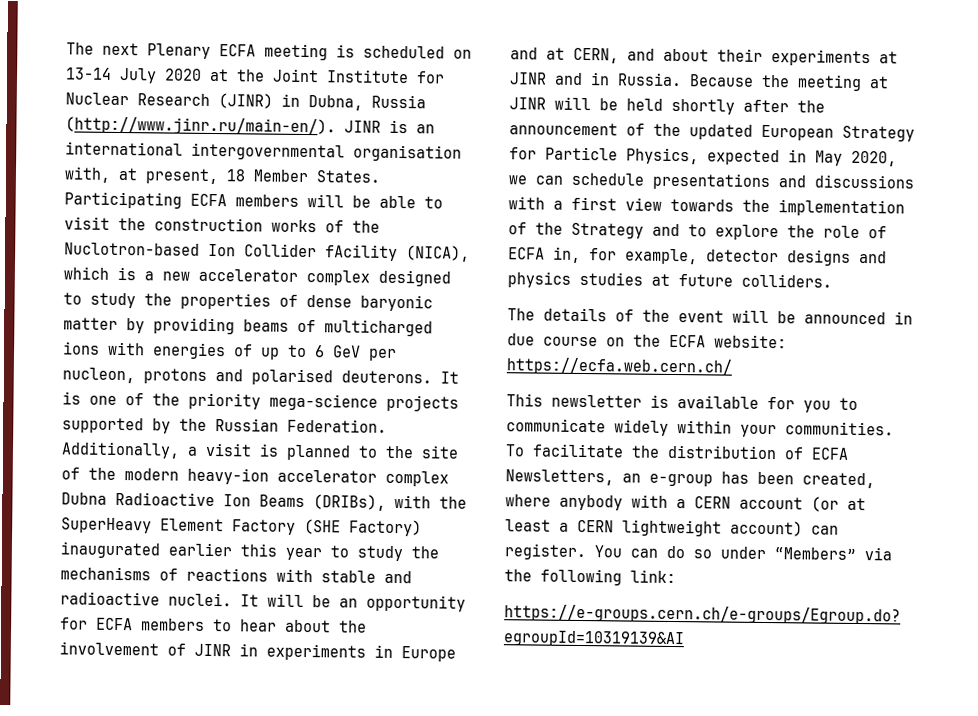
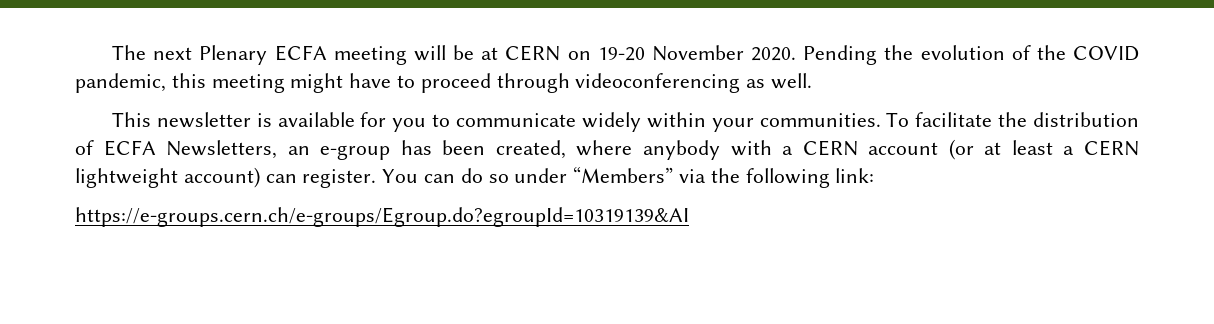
[336,44,472,59] [65,67,445,84] [65,92,426,111] [65,116,435,136] [65,141,462,162] [64,166,381,185] [64,191,443,209] [64,216,380,233] [64,242,470,262] [63,266,451,287] [63,292,433,312] [63,317,433,337] [63,341,397,361] [62,367,459,386] [62,391,459,412] [62,417,387,434] [61,441,459,461] [61,467,449,487] [61,491,467,511] [61,517,422,537] [60,541,439,562] [60,566,412,584] [60,591,466,612] [60,617,367,633] [59,641,456,662] [510,47,898,67] [509,72,889,92] [509,96,825,115] [509,122,915,142] [509,146,897,167] [508,172,914,191] [508,196,905,217] [508,222,887,241] [508,246,887,266] [507,271,832,288] [507,307,913,325] [507,333,787,349] [506,357,732,376] is scheduled on 13-14 July 2020 at the Joint Institute for Nuclear Research (JINR) in Dubna, Russia (http://www.jinr.ru/main-en/). JINR is an international intergovernmental organisation with, at present, 18 Member States. Participating ECFA members will be able to visit the construction works of the Nuclotron-based Ion Collider fAсility (NICA), which is a new accelerator complex designed to study the properties of dense baryonic matter by providing beams of multicharged ions with energies of up to 6 GeV per nucleon, protons and polarised deuterons. It is one of the priority mega-science projects supported by the Russian Federation. Additionally, a visit is planned to the site of the modern heavy-ion accelerator complex Dubna Radioactive Ion Beams (DRIBs), with the SuperHeavy Element Factory (SHE Factory) inaugurated earlier this year to study the mechanisms of reactions with stable and radioactive nuclei. It will be an opportunity for ECFA members to hear about the involvement of JINR in experiments in Europe and at CERN, and about their experiments at JINR and in Russia. Because the meeting at JINR will be held shortly after the announcement of the updated European Strategy for Particle Physics, expected in May 2020, we can schedule presentations and discussions with a first view towards the implementation of the Strategy and to explore the role of ECFA in, for example, detector designs and physics studies at future colliders. // The details of the event will be announced in due course on the ECFA website: https://ecfa.web.cern.ch/ -> [413,45,1139,65] [75,73,813,93] will be at CERN on 19-20 November 2020. Pending the evolution of the COVID pandemic, this meeting might have to proceed through videoconferencing as well.

